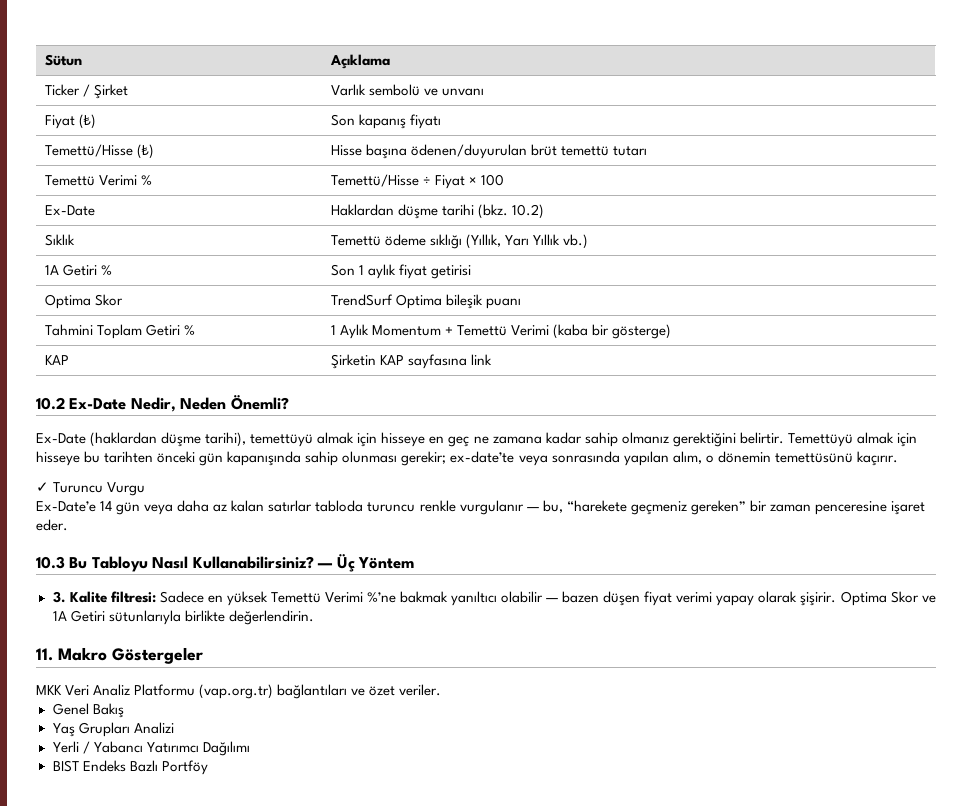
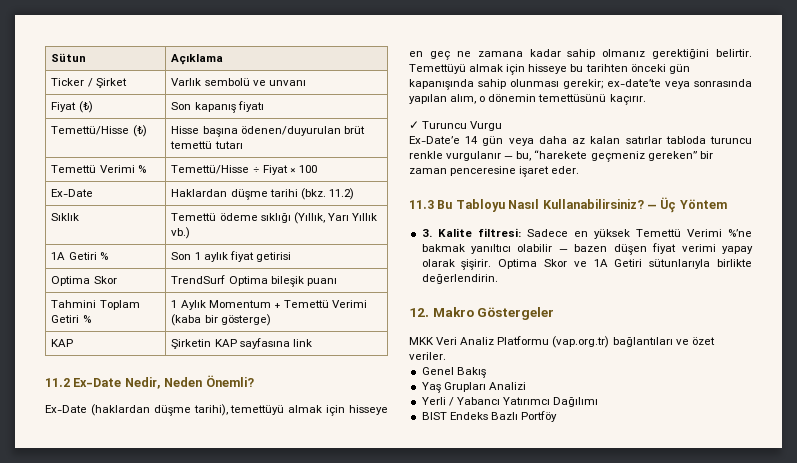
[511,204,544,219] 10.2) -> [328,188,354,200] 11.2)
[36,397,65,410] 10.2 -> [45,378,70,387] 11.2
[36,556,65,569] 10.3 -> [409,200,434,209] 11.3
[36,648,53,661] 11. -> [409,308,429,317] 12.

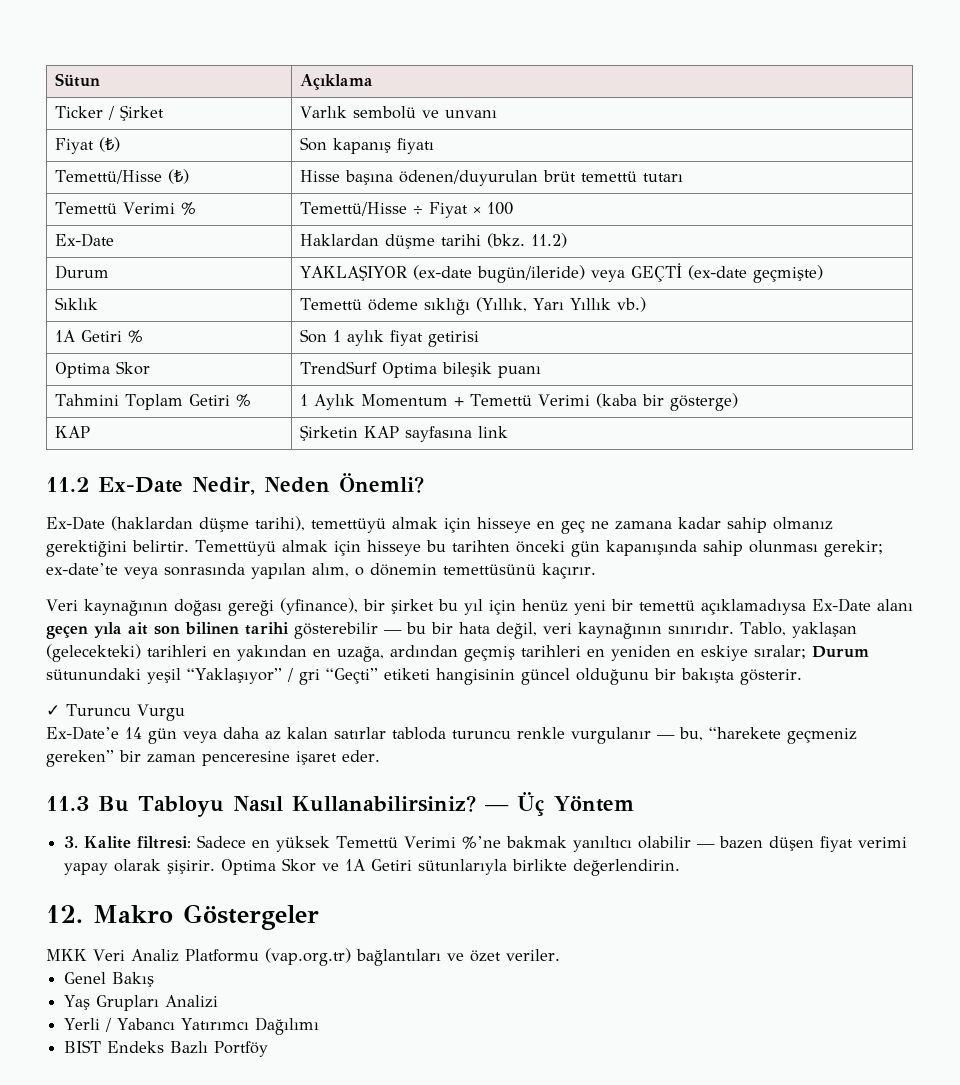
(354, 194) none -> [54,265,109,279] [299,263,823,283] // Durum | YAKLAŞIYOR (ex-date bugün/ileride) veya GEÇTİ (ex-date geçmişte)
(646, 99) none -> [46,598,913,616] [46,622,857,639] [46,644,869,662] [46,668,802,685] // Veri kaynağının doğası gereği (yfinance), bir şirket bu yıl için henüz yeni bir temettü açıklamadıysa Ex-Date alanı geçen yıla ait son bilinen tarihi gösterebilir — bu bir hata değil, veri kaynağının sınırıdır. Tablo, yaklaşan (gelecekteki) tarihleri en yakından en uzağa, ardından geçmiş tarihleri en yeniden en eskiye sıralar; Durum sütunundaki yeşil “Yaklaşıyor” / gri “Geçti” etiketi hangisinin güncel olduğunu bir bakışta gösterir.

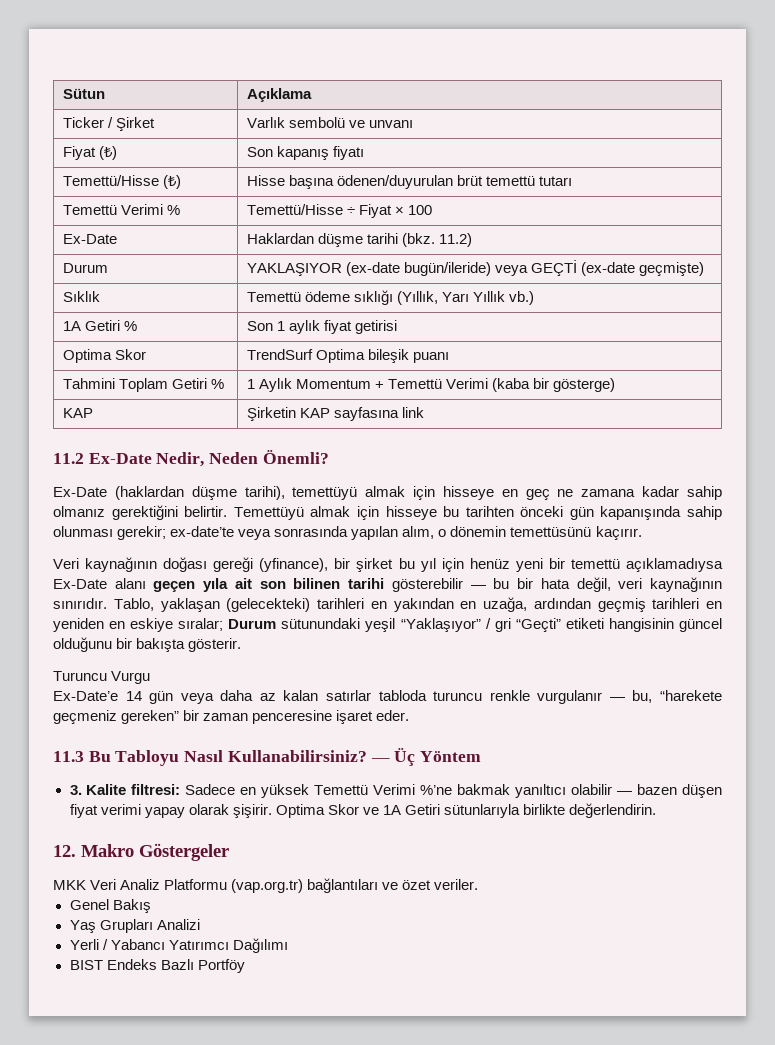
[46,705,60,716] ✓ -> (242, 645) none

